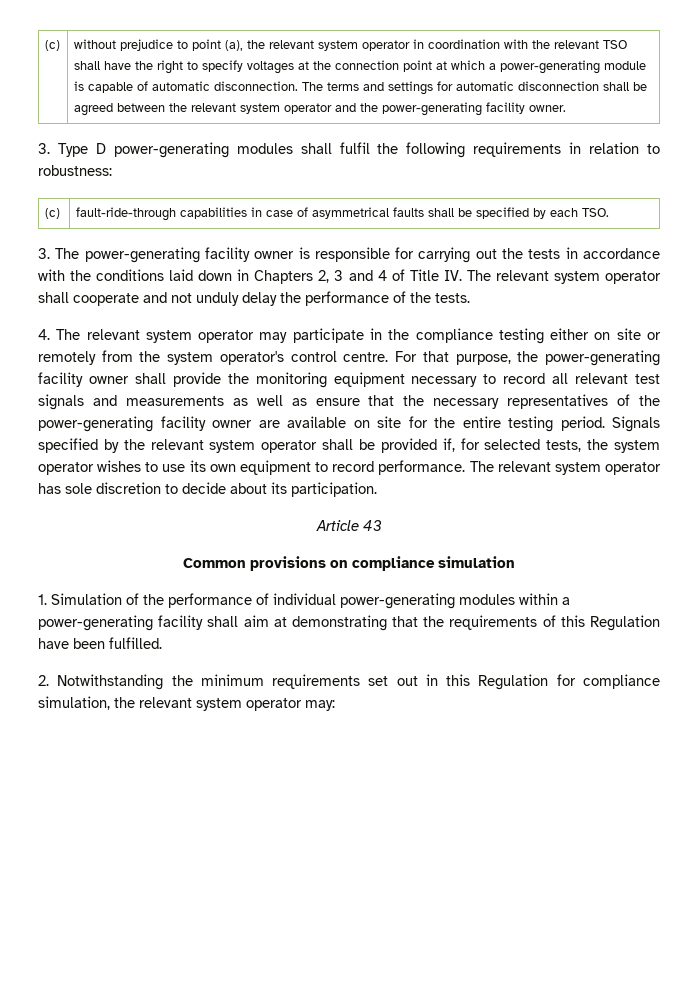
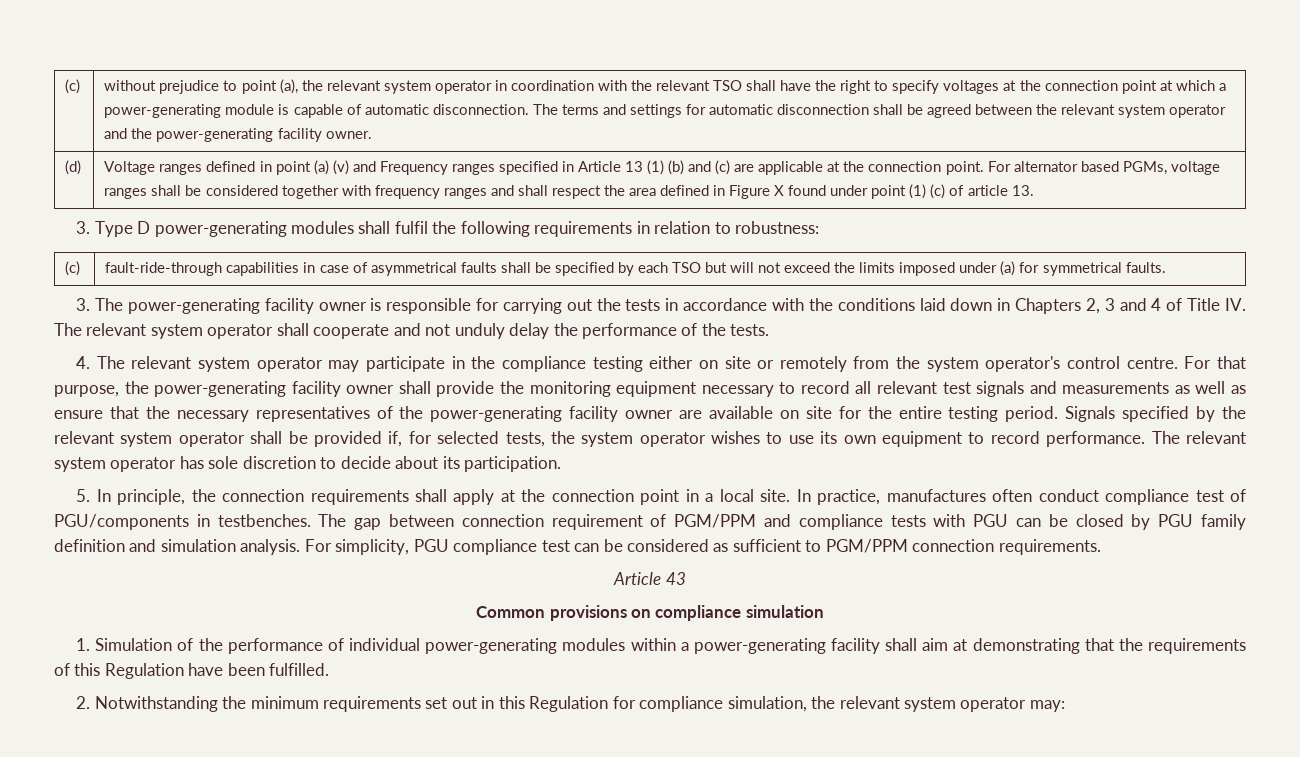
(566, 108) none -> [65,160,82,175] [104,160,1220,175] [104,184,1034,199] // (d) | Voltage ranges defined in point (a) (v) and Frequency ranges specified in Article 13 (1) (b) and (c) are applicable at the connection point. For alternator based PGMs, voltage ranges shall be considered together with frequency ranges and shall respect the area defined in Figure X found under point (1) (c) of article 13.
[581,208,609,217] TSO. -> [671,261,1166,276] TSO but will not exceed the limits imposed under (a) for symmetrical faults.
(377, 489) none -> [76,489,1247,505] [54,514,1246,530] [54,539,1101,555] // 5. In principle, the connection requirements shall apply at the connection point in a local site. In practice, manufactures often conduct compliance test of PGU/components in testbenches. The gap between connection requirement of PGM/PPM and compliance tests with PGU can be closed by PGU family definition and simulation analysis. For simplicity, PGU compliance test can be considered as sufficient to PGM/PPM connection requirements.

